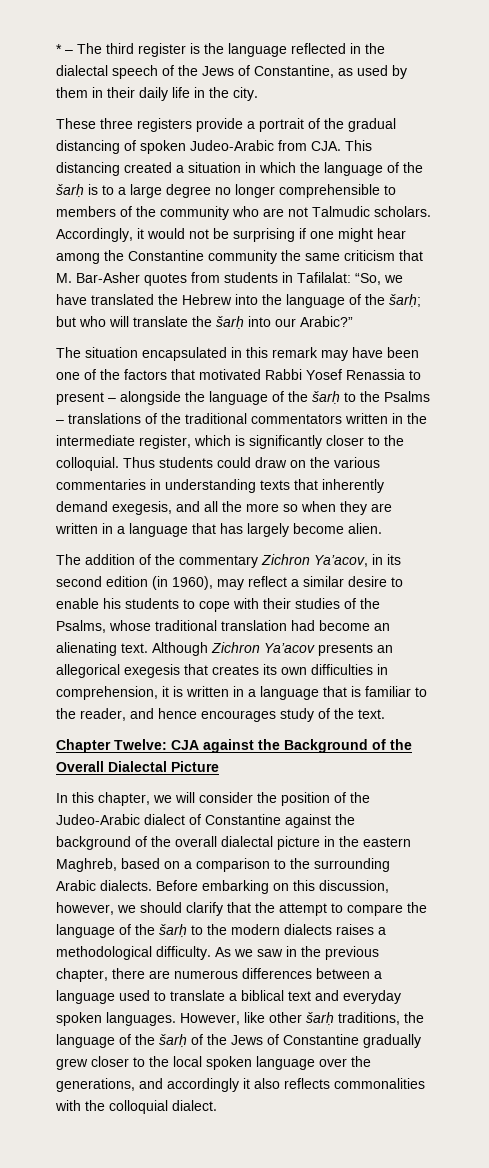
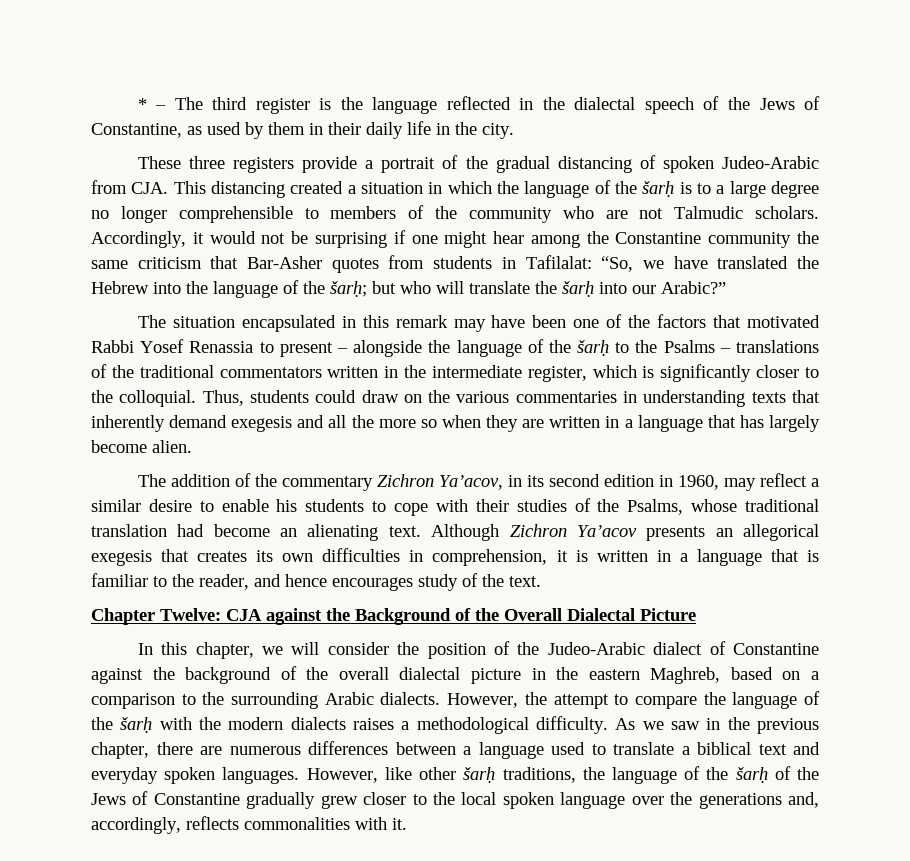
[56,273,72,283] M. -> (239, 262) none
[123,457,155,468] Thus -> [202,390,244,406] Thus,
[112,501,172,515] exegesis, -> [231,416,293,432] exegesis
[152,576,213,590] (in 1960), -> [658,475,719,490] in 1960,
[156,880,389,894] [56,902,251,916] Before embarking on this discussion, however, we should clarify that -> [447,693,519,708] However,
[191,925,203,935] to -> [159,717,192,730] with
[56,1078,425,1092] [55,1100,217,1114] generations, and accordingly it also reflects commonalities with the colloquial dialect. -> [698,792,820,809] [91,816,407,834] generations and, accordingly, reflects commonalities with it.

